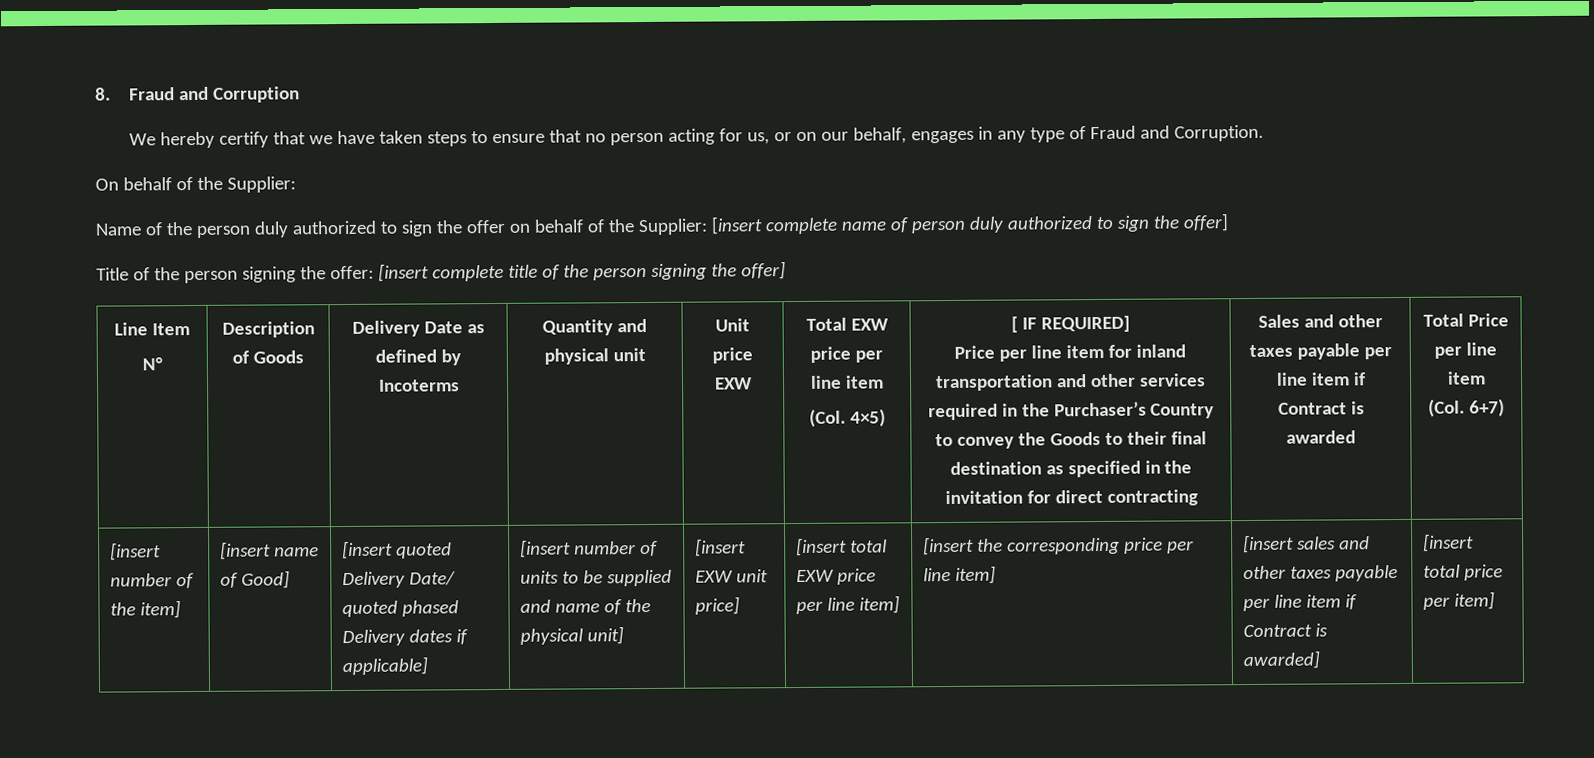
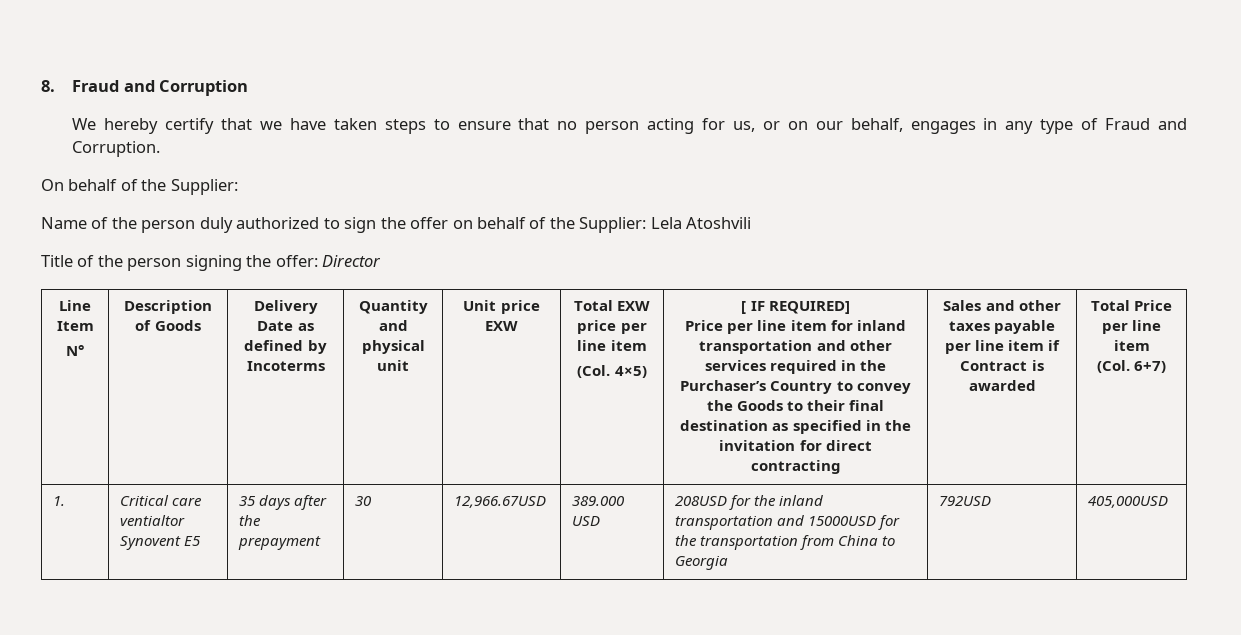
[710,213,1229,235] [insert complete name of person duly authorized to sign the offer] -> [650,217,752,229] Lela Atoshvili
[377,261,786,282] [insert complete title of the person signing the offer] -> [322,255,382,267] Director
[109,542,161,561] [109,573,194,589] [109,600,181,619] [219,541,319,560] [219,570,290,589] [341,540,452,560] [341,571,456,589] [341,600,459,618] [341,629,468,647] [341,656,428,676] [519,539,658,558] [519,569,672,587] [519,598,651,615] [519,626,624,645] [694,538,746,557] [694,569,768,583] [694,596,740,615] [795,537,888,557] [795,568,876,585] [795,595,900,615] [922,536,1194,556] [922,565,996,584] [1242,534,1370,554] [1242,565,1398,582] [1242,594,1357,612] [1242,623,1328,638] [1242,650,1320,670] [1422,533,1474,552] [1422,564,1503,581] [1422,591,1495,610] [insert number of the item] | [insert name of Good] | [insert quoted Delivery Date/ quoted phased Delivery dates if applicable] | [insert number of units to be supplied and name of the physical unit] | [insert EXW unit price] | [insert total EXW price per line item] | [insert the corresponding price per line item] | [insert sales and other taxes payable per line item if Contract is awarded] | [insert total price per item] -> [53,496,66,506] [120,495,203,506] [120,515,186,526] [120,536,202,550] [239,495,328,510] [239,515,262,526] [238,536,322,550] [355,496,373,506] [454,496,547,508] [572,496,626,506] [572,516,601,526] [675,495,824,510] [675,515,901,530] [675,535,896,550] [675,556,729,570] [939,496,992,506] [1088,496,1169,508] 1. | Critical care ventialtor Synovent E5 | 35 days after the prepayment | 30 | 12,966.67USD | 389.000 USD | 208USD for the inland transportation and 15000USD for the transportation from China to Georgia | 792USD | 405,000USD

